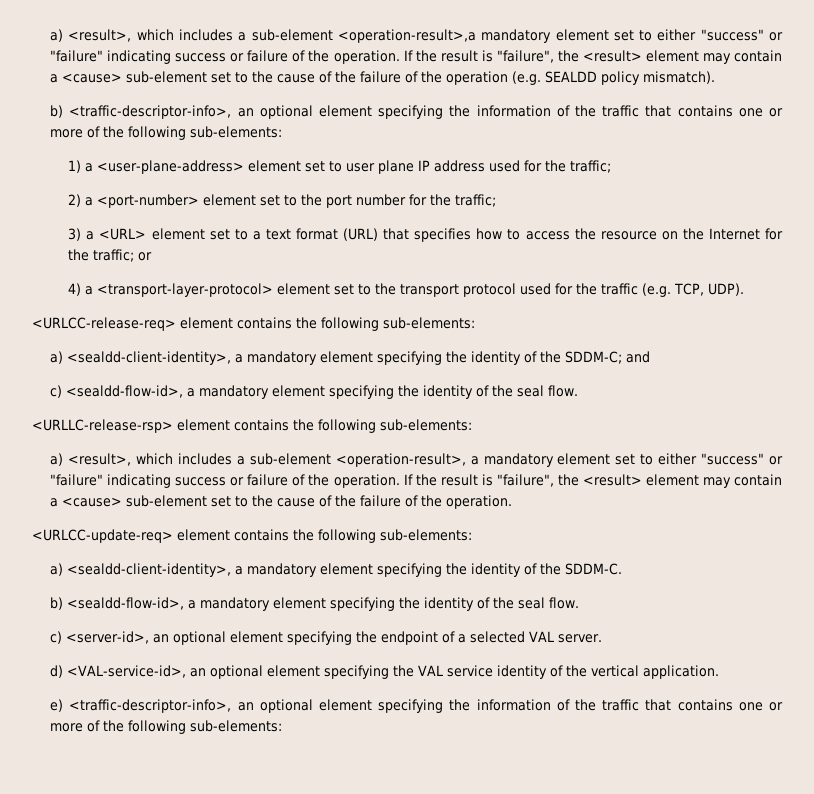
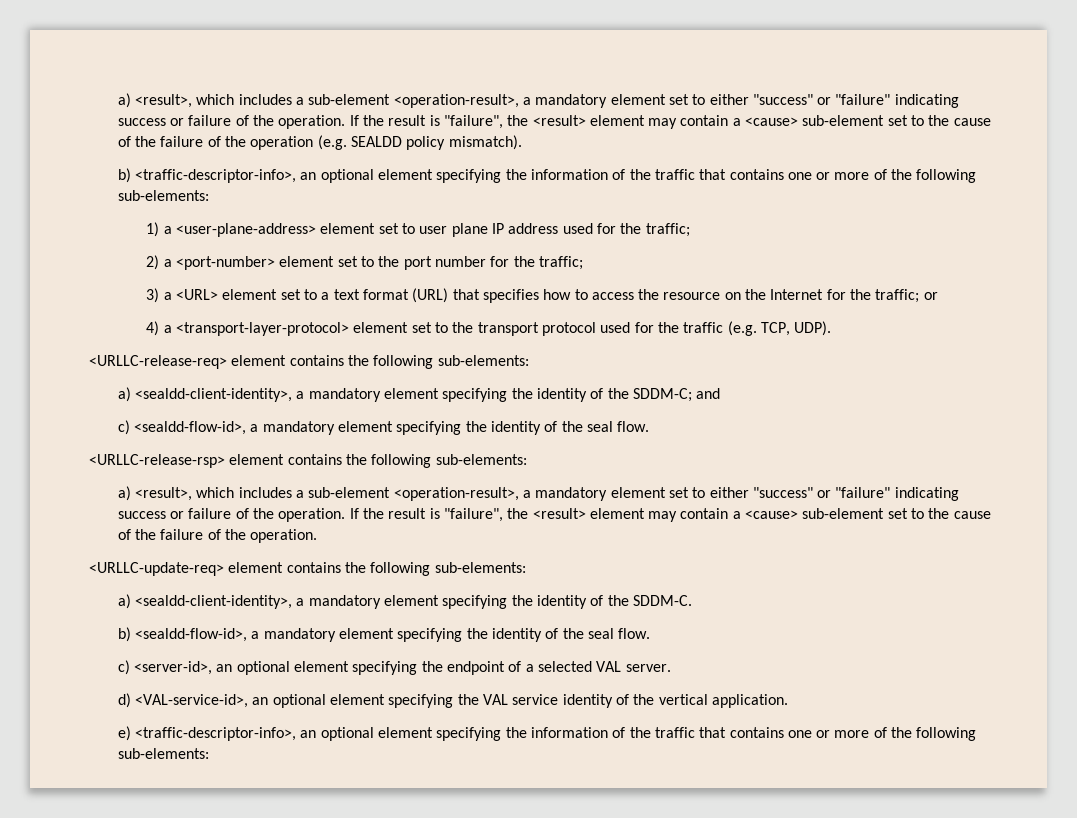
[50,29,476,43] a) <result>, which includes a sub-element <operation-result>,a -> [117,93,531,108] a) <result>, which includes a sub-element <operation-result>, a
[32,317,176,331] <URLCC-release-req> -> [89,355,227,369] <URLLC-release-req>
[32,529,173,543] <URLCC-update-req> -> [89,562,224,576] <URLLC-update-req>

